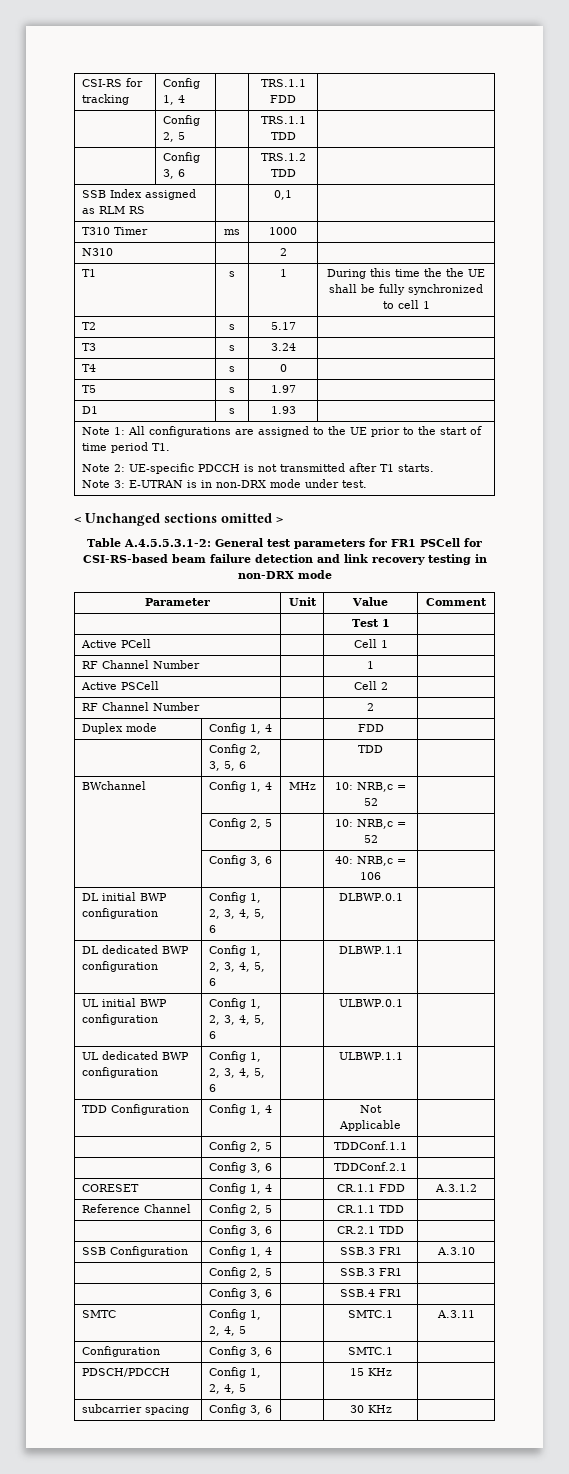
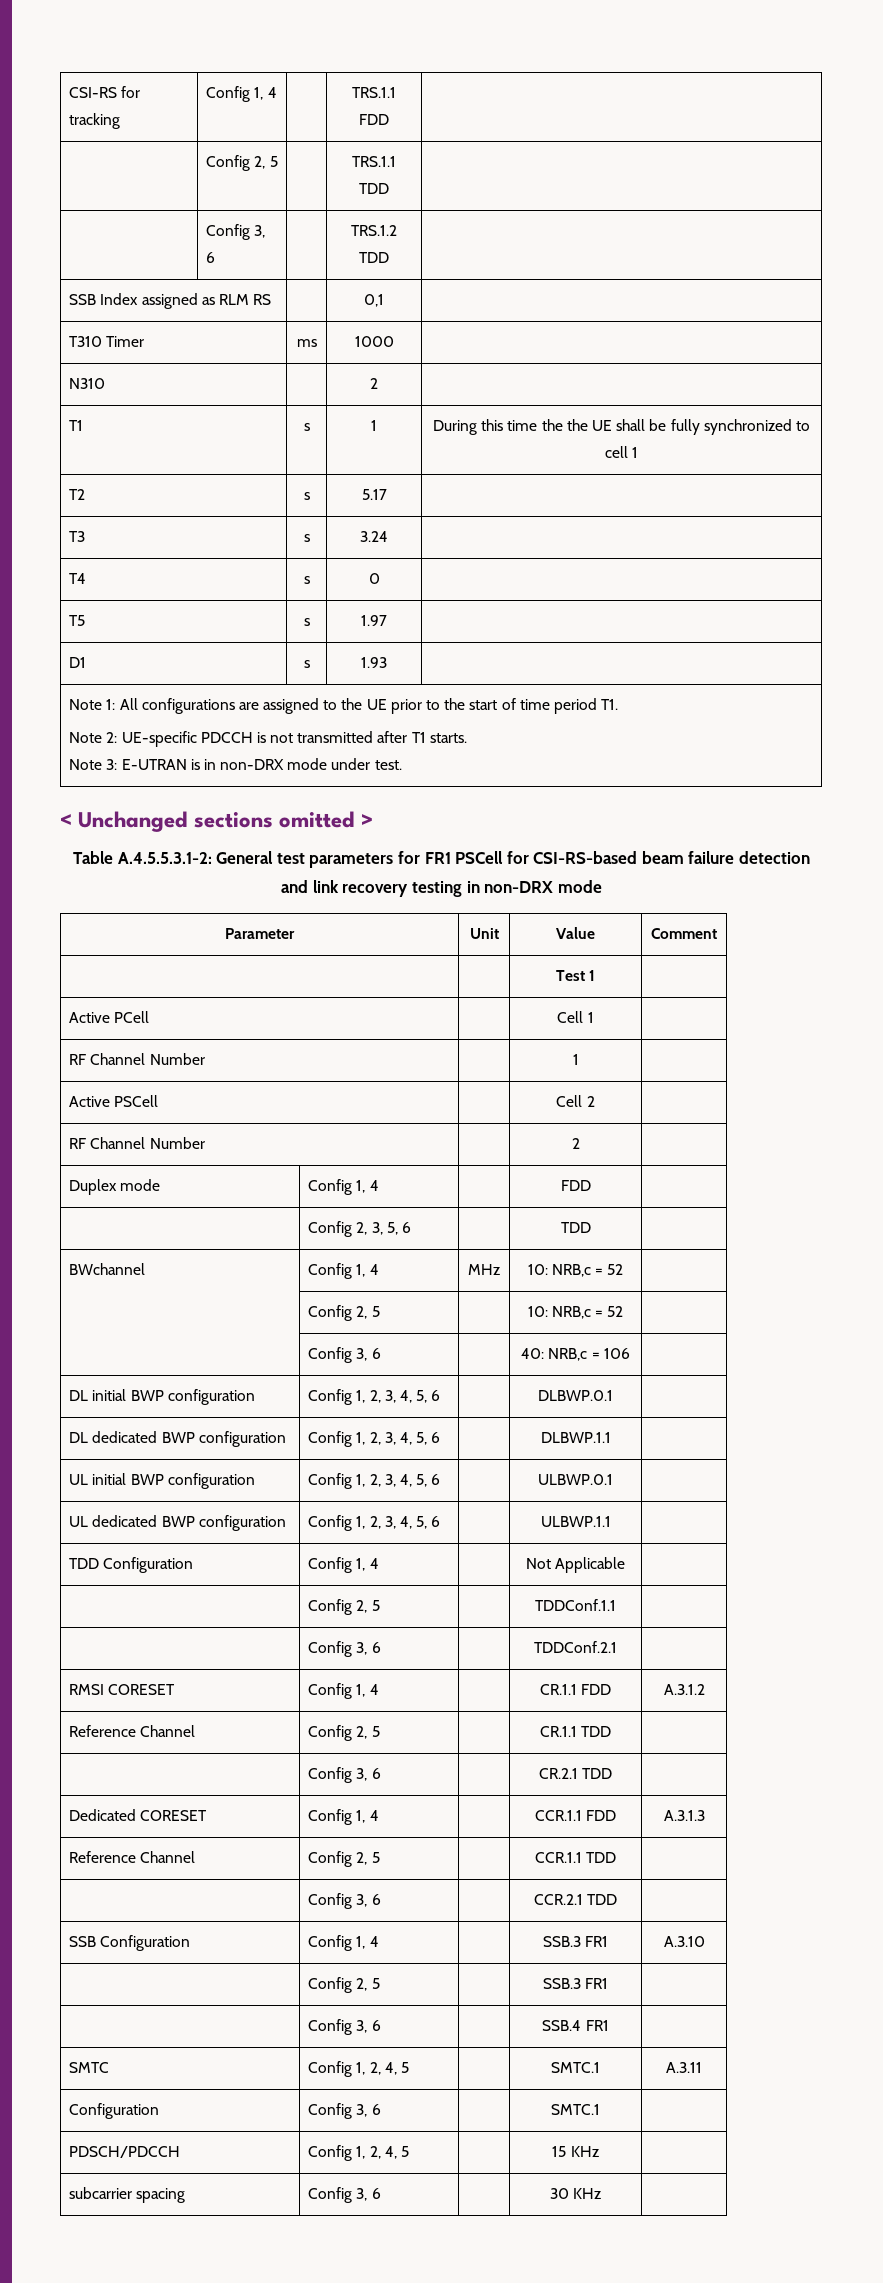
(407, 1166) none -> [69,1684,105,1695] RMSI
(404, 1230) none -> [69,1809,208,1821] [308,1809,379,1825] [534,1810,617,1821] [663,1810,705,1821] [69,1851,196,1863] [308,1851,380,1867] [534,1852,617,1863] [308,1893,381,1909] [533,1894,618,1905] // Dedicated CORESET | Config 1, 4 | | CCR.1.1 FDD | A.3.1.3 // Reference Channel | Config 2, 5 | | CCR.1.1 TDD | // | Config 3, 6 | | CCR.2.1 TDD |

